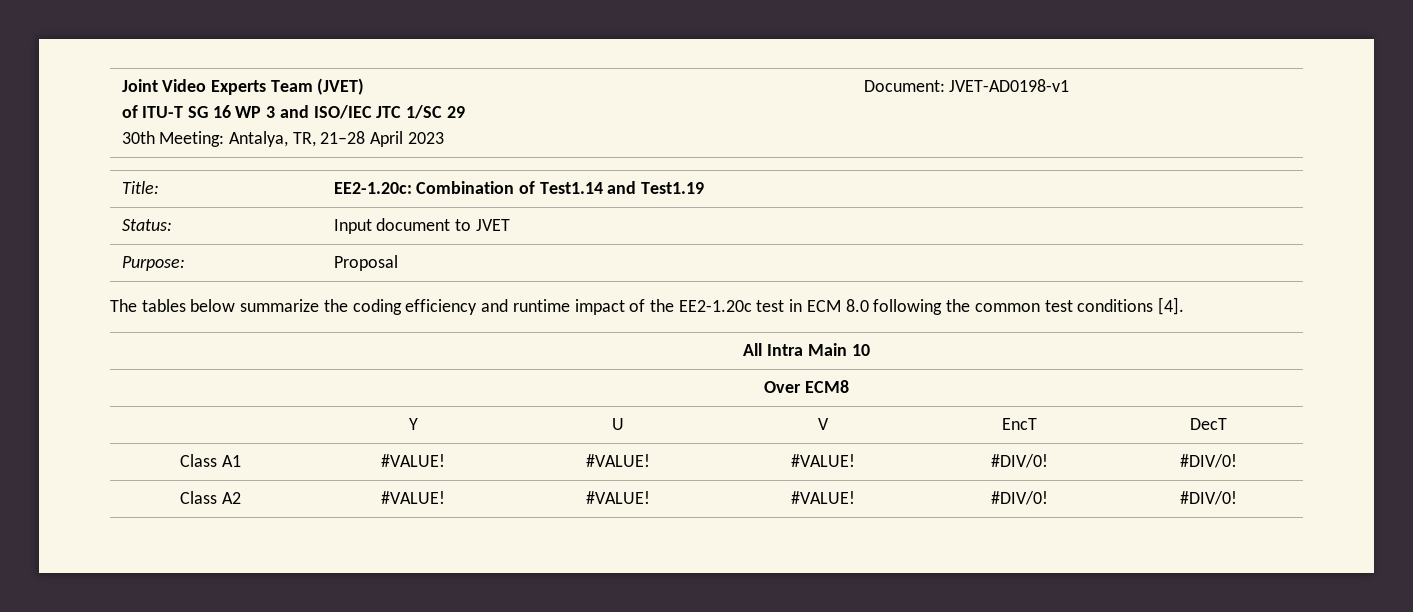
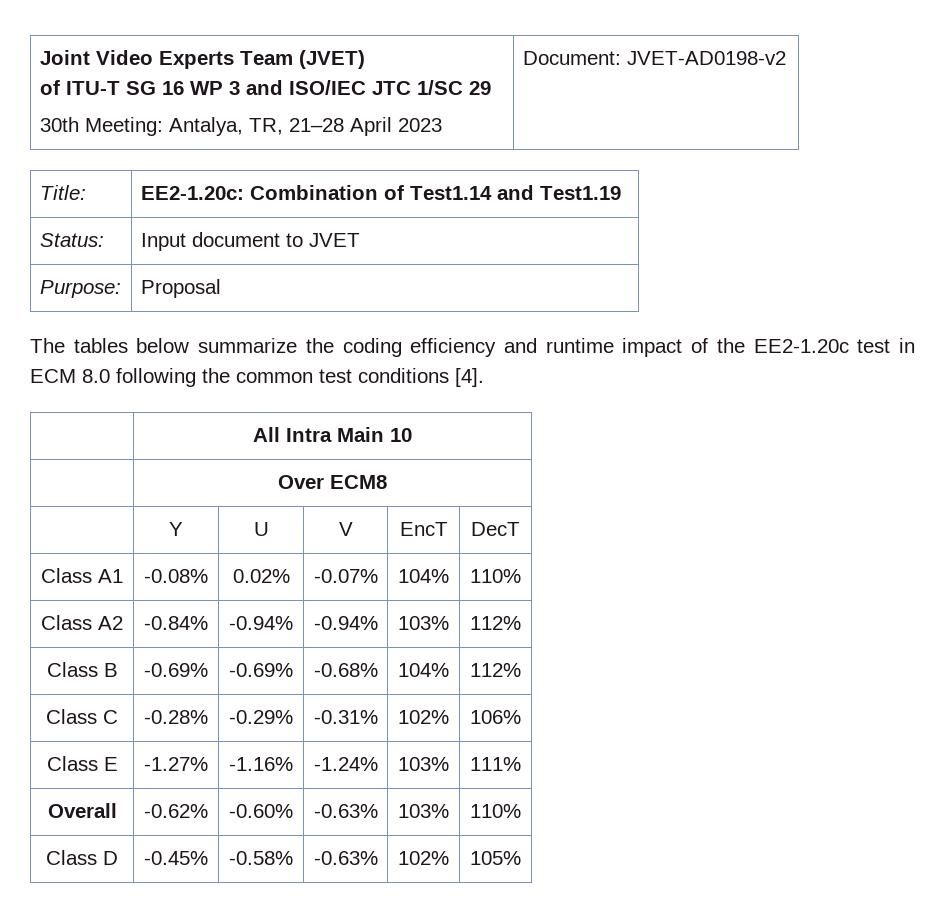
[949,79,1070,92] JVET-AD0198-v1 -> [626,51,786,65] JVET-AD0198-v2
[381,454,445,467] [586,454,650,467] [790,454,855,467] [990,454,1048,468] [1179,454,1237,468] [180,491,241,504] [381,491,445,504] [586,491,650,504] [790,491,855,504] [990,491,1048,505] [1179,491,1237,505] #VALUE! | #VALUE! | #VALUE! | #DIV/0! | #DIV/0! // Class A2 | #VALUE! | #VALUE! | #VALUE! | #DIV/0! | #DIV/0! -> [144,569,208,583] [232,569,290,583] [313,569,378,583] [398,569,449,583] [470,569,521,583] [41,615,123,630] [144,616,208,630] [229,616,293,630] [313,616,378,630] [398,616,449,630] [470,616,521,630] [46,662,118,677] [144,663,208,677] [229,663,293,677] [313,663,378,677] [398,663,449,677] [470,663,521,677] [46,709,118,724] [144,710,208,724] [229,710,293,724] [313,710,378,724] [398,710,449,724] [470,710,521,724] [46,756,118,771] [144,757,208,771] [229,757,293,771] [313,757,378,771] [398,757,449,771] [470,757,521,771] [47,803,117,818] [144,804,208,818] [229,804,293,818] [313,804,378,818] [398,804,449,818] [470,804,521,818] [46,850,118,865] [144,851,208,865] [229,851,293,865] [313,851,378,865] [398,851,449,865] [470,851,521,865] -0.08% | 0.02% | -0.07% | 104% | 110% // Class A2 | -0.84% | -0.94% | -0.94% | 103% | 112% // Class B | -0.69% | -0.69% | -0.68% | 104% | 112% // Class C | -0.28% | -0.29% | -0.31% | 102% | 106% // Class E | -1.27% | -1.16% | -1.24% | 103% | 111% // Overall | -0.62% | -0.60% | -0.63% | 103% | 110% // Class D | -0.45% | -0.58% | -0.63% | 102% | 105%

